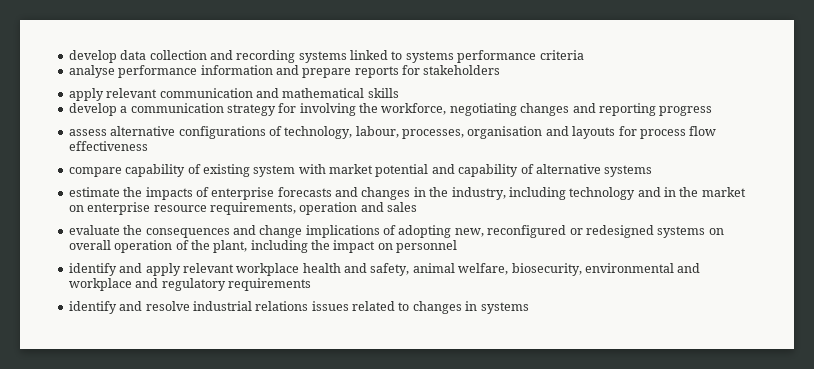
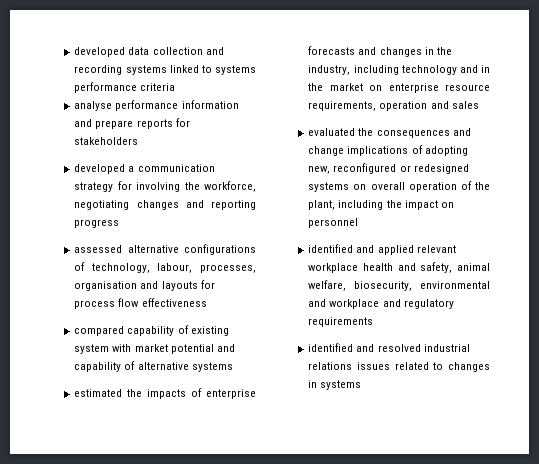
[68,50,117,63] develop -> [74,47,126,57] developed
[68,88,399,101] [68,103,117,116] apply relevant communication and mathematical skills // develop -> [74,164,126,174] developed
[68,129,107,136] assess -> [74,245,123,253] assessed
[68,167,122,177] compare -> [74,326,125,336] compared
[68,187,120,197] estimate -> [74,389,123,397] estimated
[68,225,120,235] evaluate -> [308,128,356,136] evaluated
[68,263,181,276] identify and apply -> [308,244,414,255] identified and applied
[68,301,190,314] identify and resolve -> [308,343,421,352] identified and resolved

